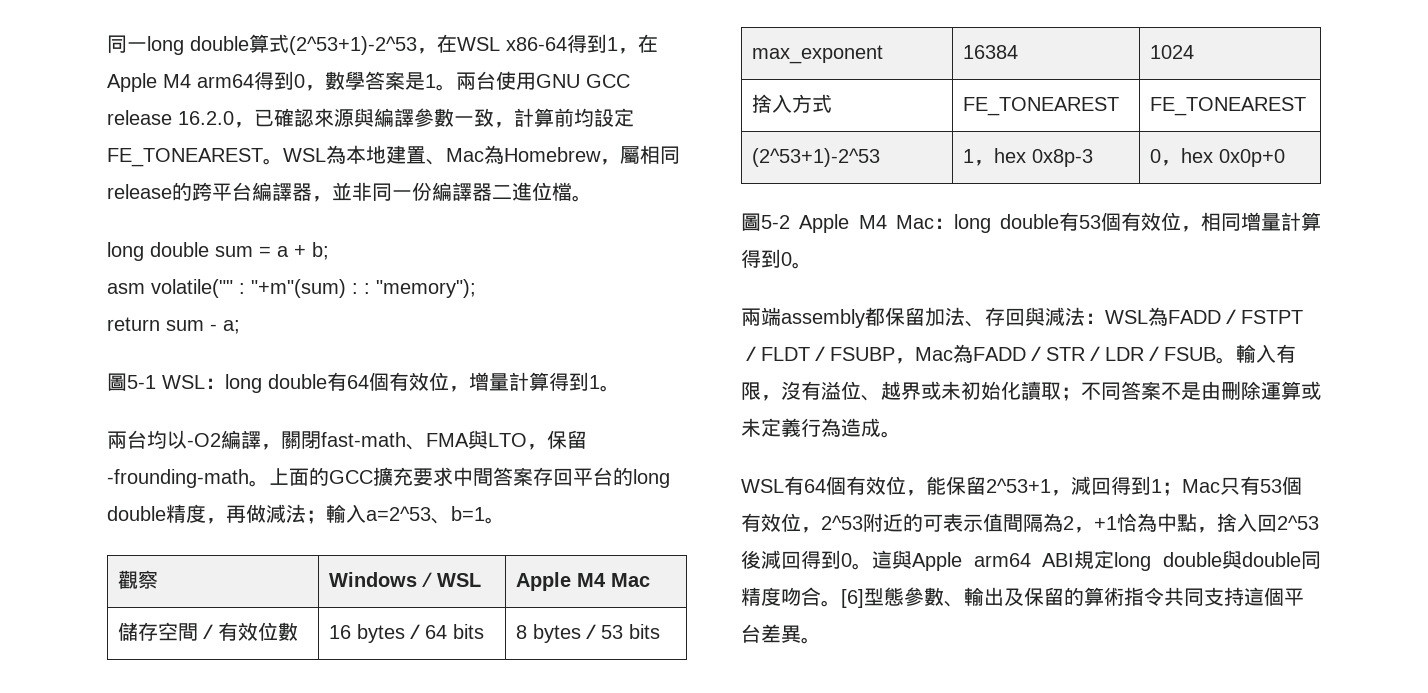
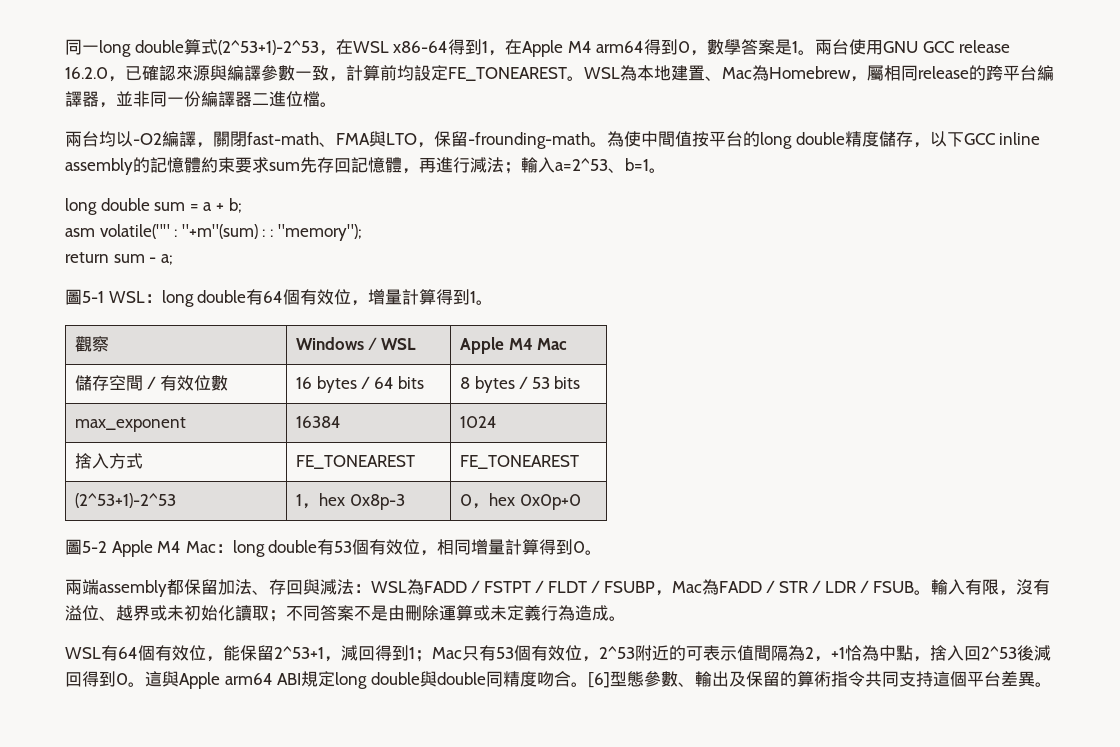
(592, 198) none -> [65,131,1041,149] [65,157,666,175] // 兩台均以-O2編譯，關閉fast-math、FMA與LTO，保留-frounding-math。為使中間值按平台的long double精度儲存，以下GCC inline assembly的記憶體約束要求sum先存回記憶體，再進行減法；輸入a=2^53、b=1。
[107,430,587,450] [107,467,670,488] [107,504,505,524] // 兩台均以-O2編譯，關閉fast-math、FMA與LTO，保留-frounding-math。上面的GCC擴充要求中間答案存回平台的long double精度，再做減法；輸入a=2^53、b=1。 -> (494, 302) none

